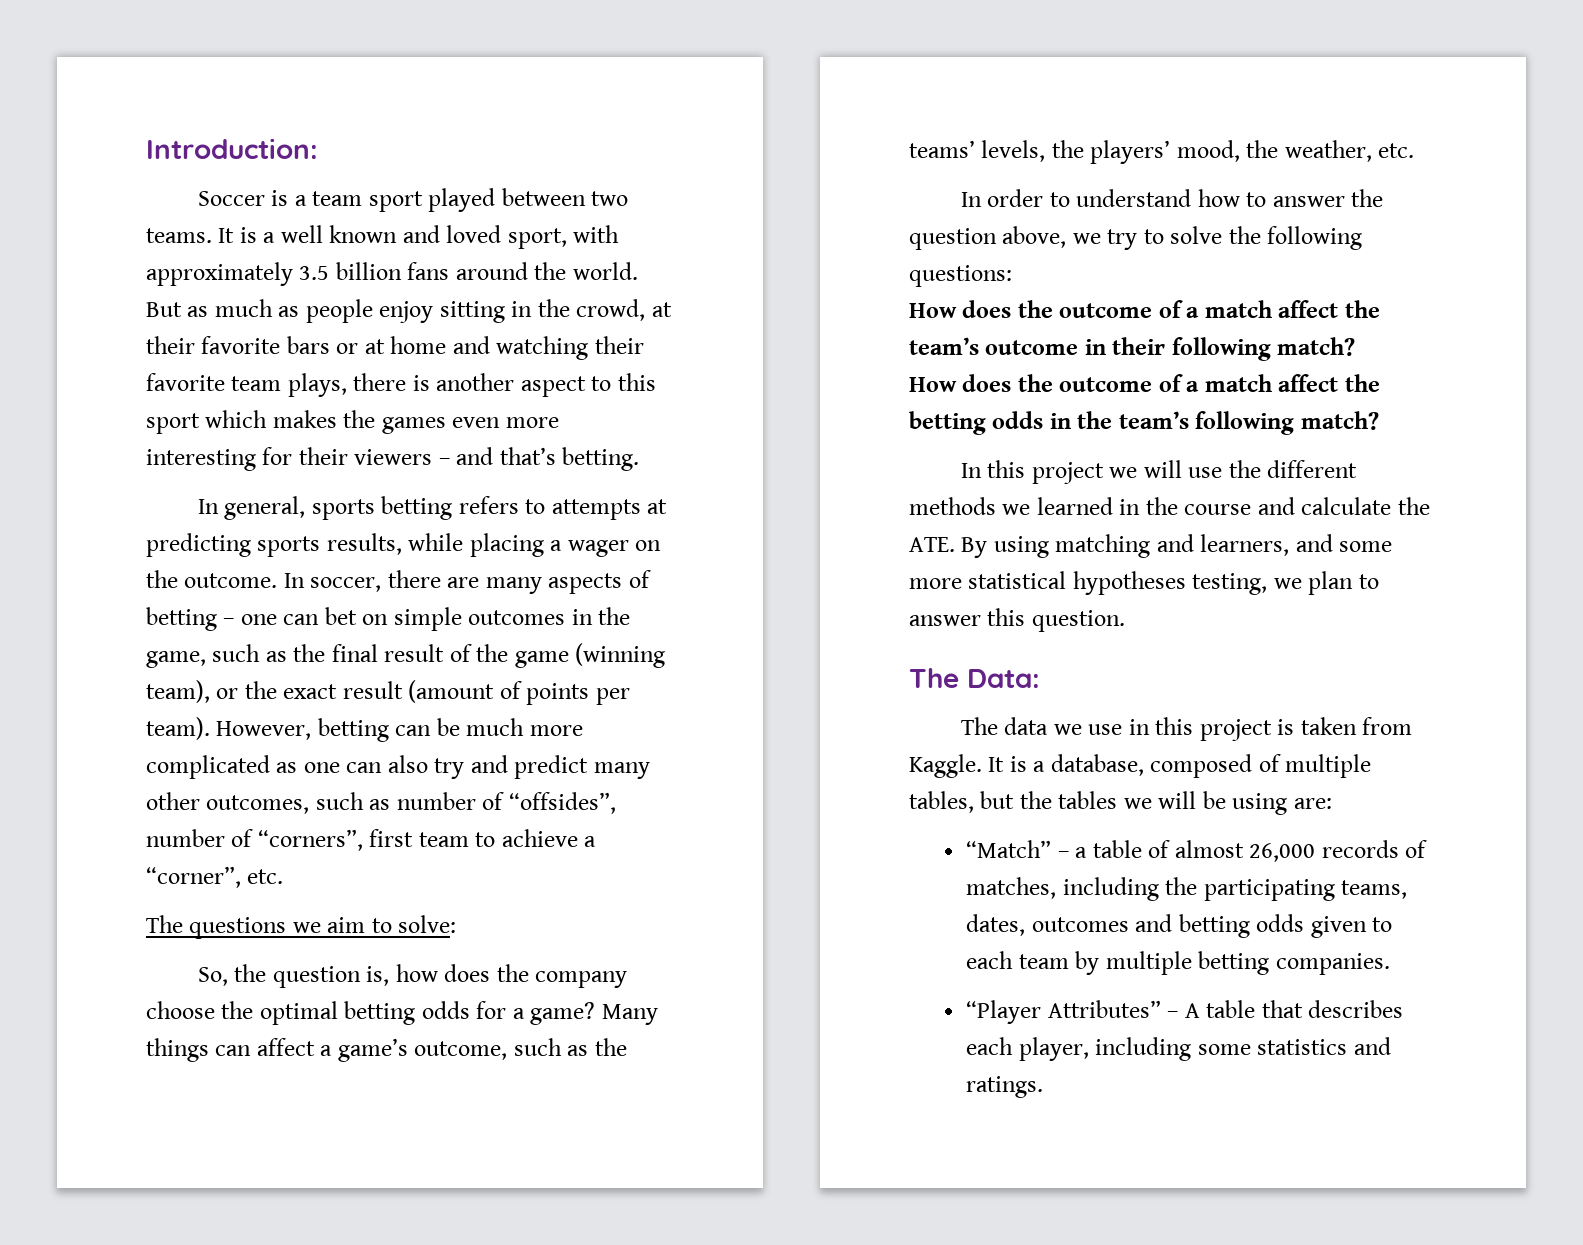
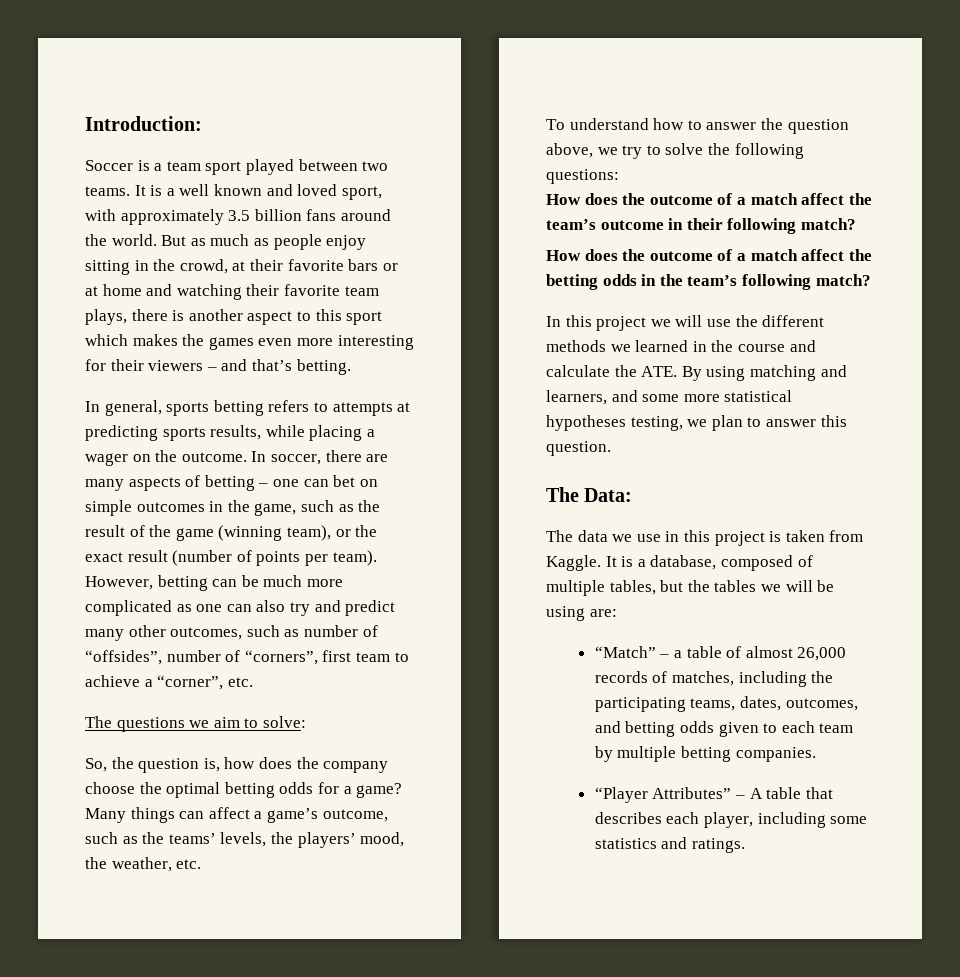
[331,644,378,662] final -> (381, 506) none
[408,680,495,703] (amount -> [172,550,233,566] (number
[960,189,1070,207] In order to -> [546,119,565,130] To
[1031,917,1129,932] outcomes -> [785,698,858,711] outcomes,

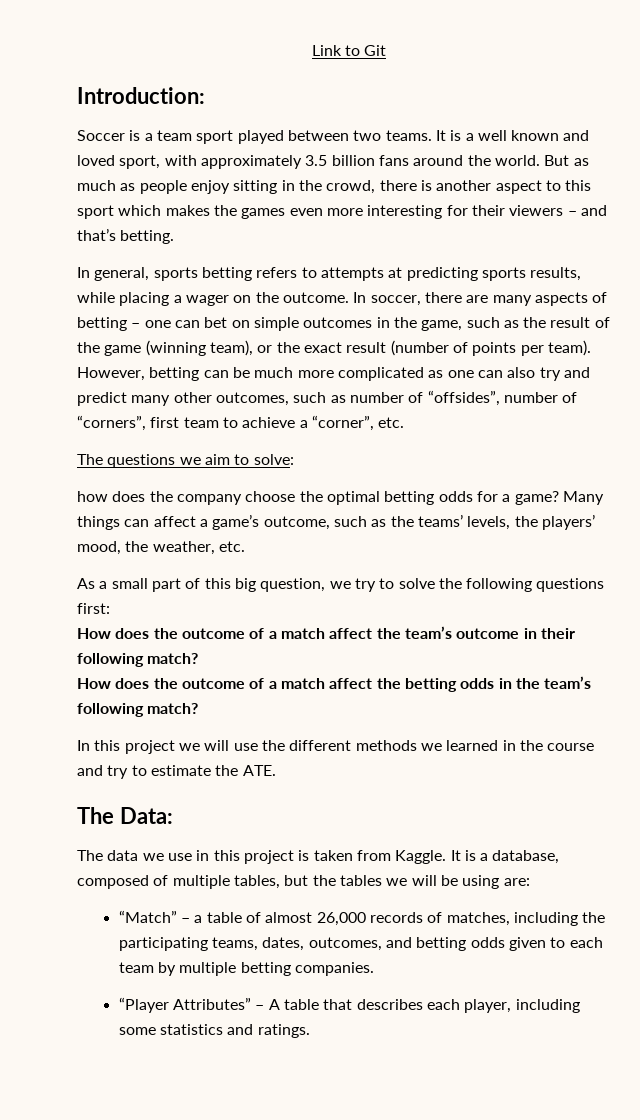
(85, 123) none -> [311,45,387,56] Link to Git //
[232,259,398,271] [85,284,379,300] [85,309,127,325] at their favorite bars or at home and watching their favorite team plays, -> (376, 187) none
[85,757,220,773] So, the question is, -> (294, 459) none
[546,118,849,134] [546,143,593,158] To understand how to answer the question above, -> [77,578,326,592] As a small part of this big question,
[546,169,619,184] questions: -> [536,578,605,592] [77,603,110,614] questions first:
[546,365,610,377] calculate -> [107,765,211,779] try to estimate
[681,365,847,381] [546,390,793,405] [546,415,847,431] [546,441,611,456] By using matching and learners, and some more statistical hypotheses testing, we plan to answer this question. -> (276, 770) none

